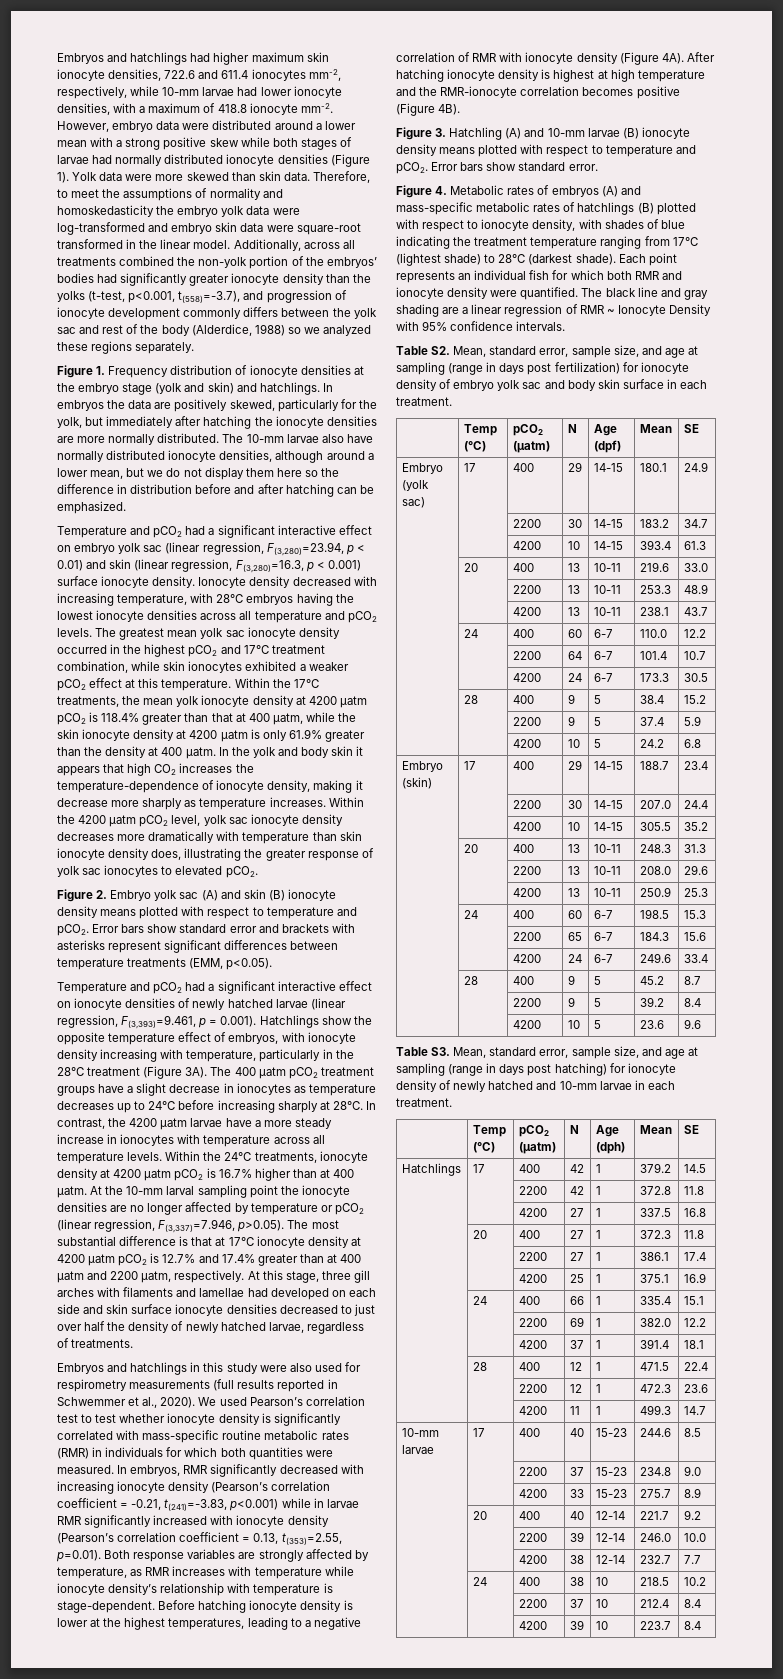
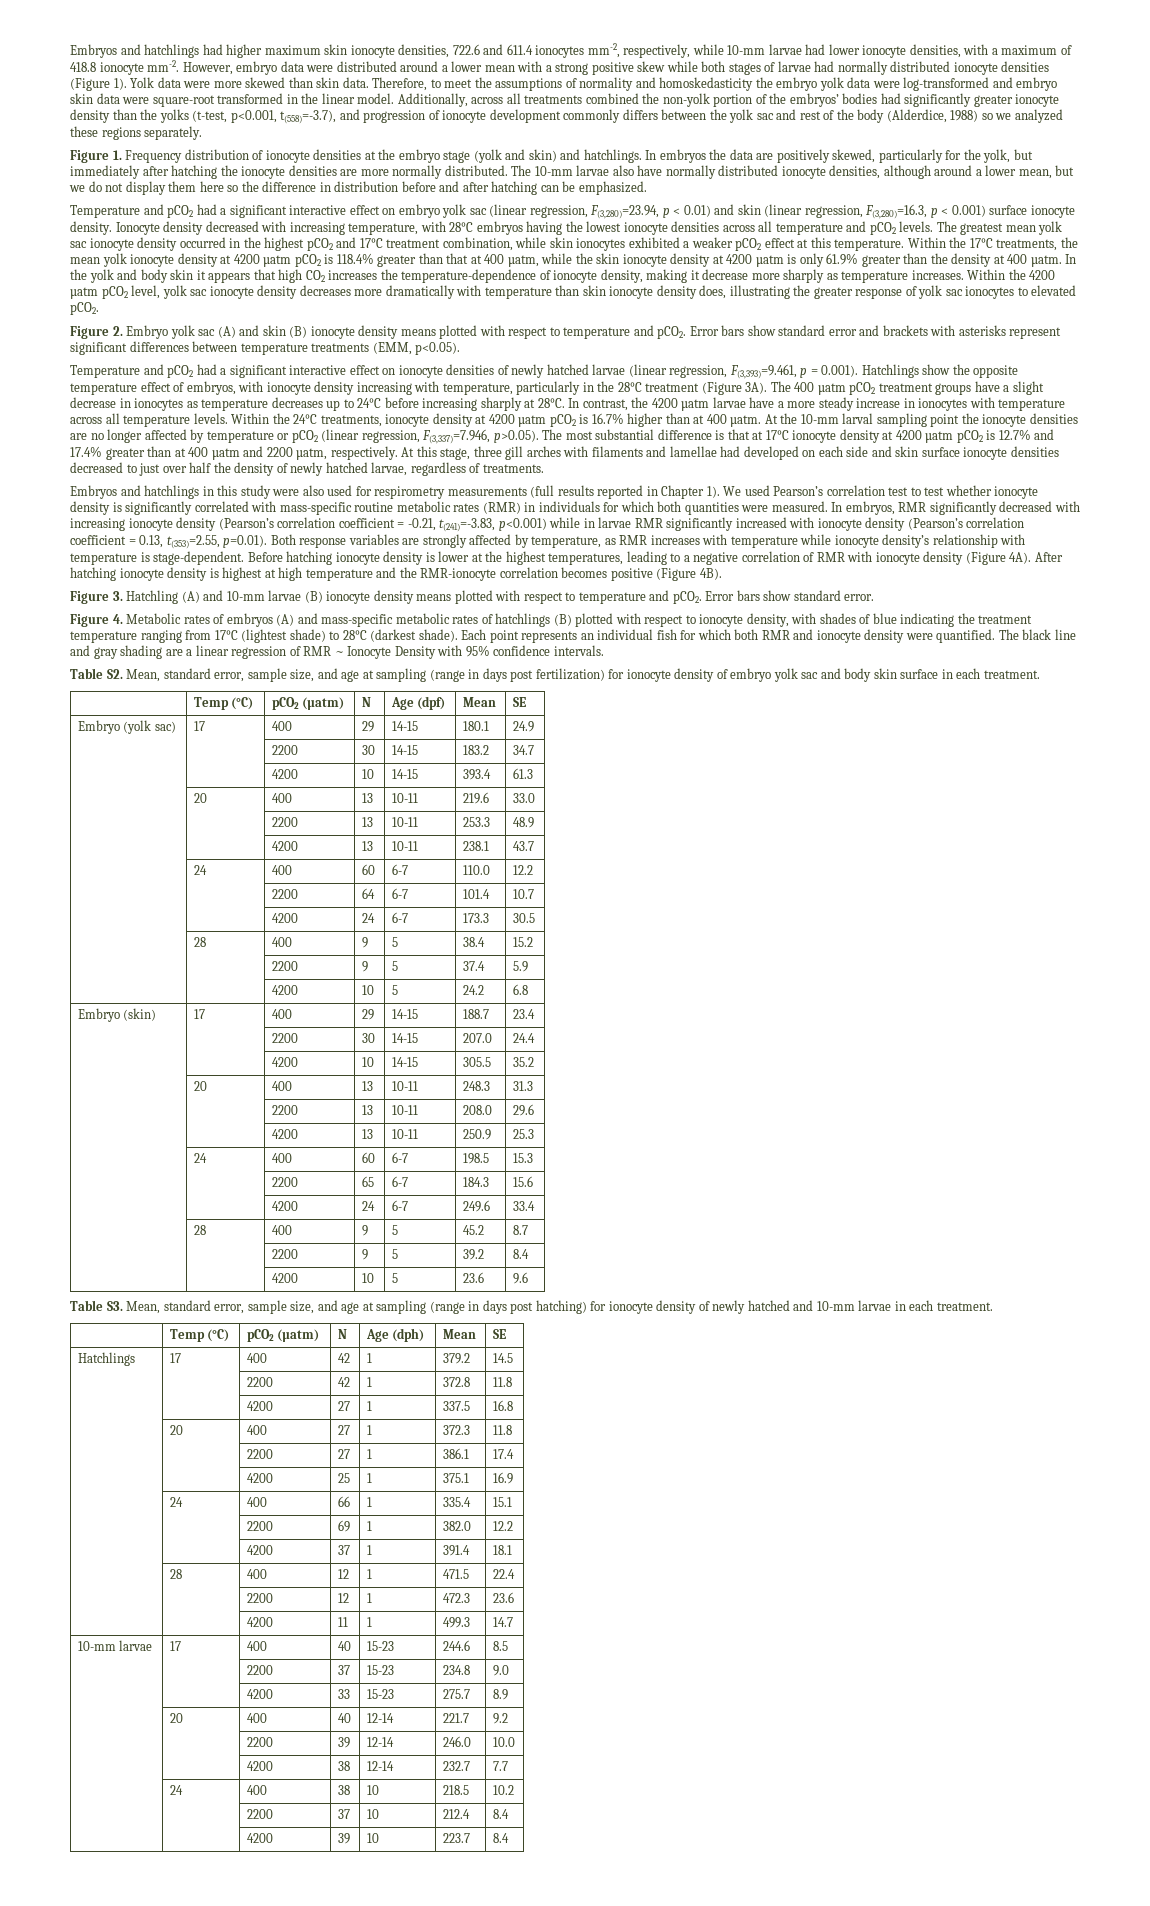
[57,1397,196,1408] Schwemmer et al., 2020). -> [661,485,720,499] Chapter 1).

